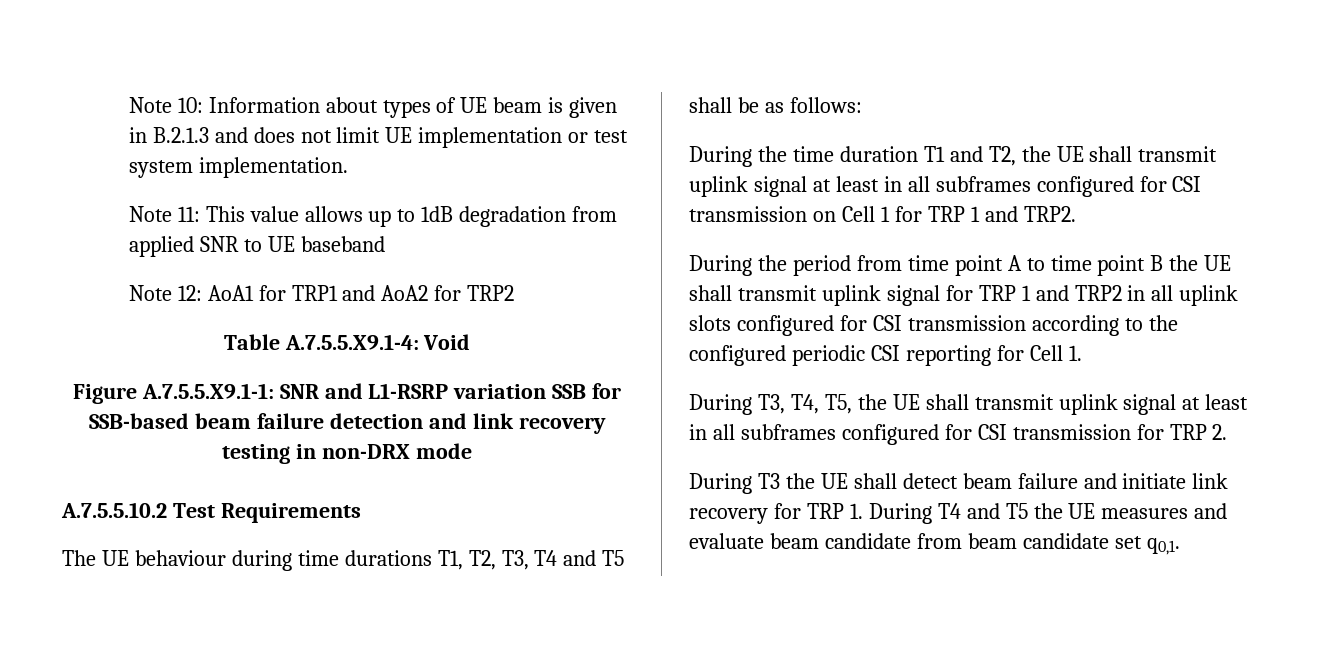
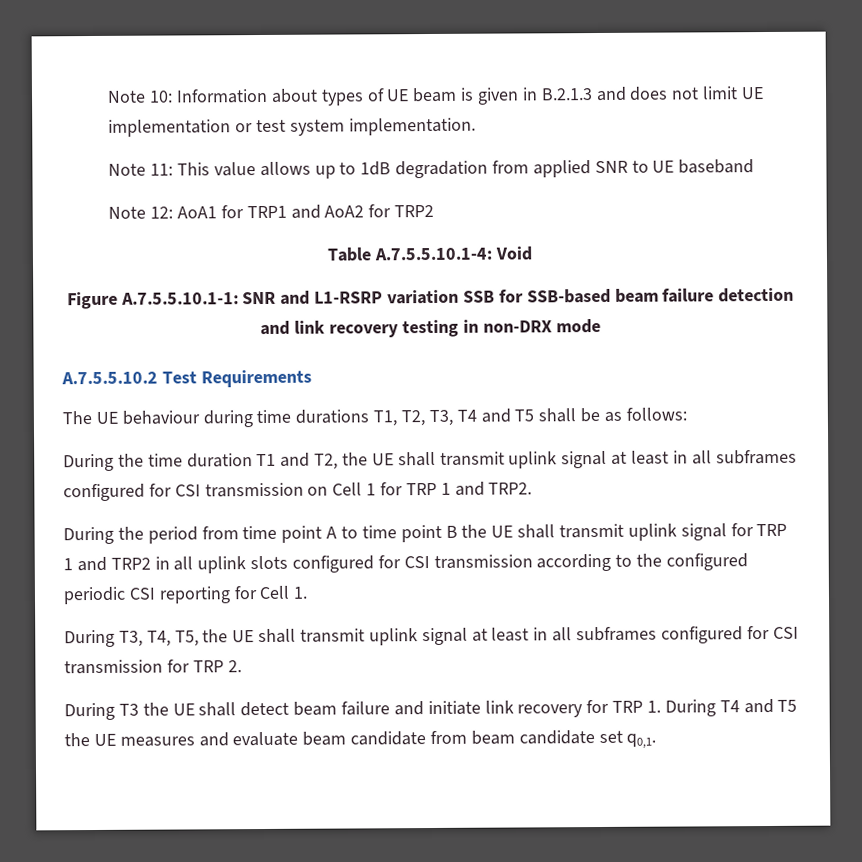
[284,334,419,350] A.7.5.5.X9.1-4: -> [374,247,492,261] A.7.5.5.10.1-4:
[141,383,274,399] A.7.5.5.X9.1-1: -> [120,292,239,305] A.7.5.5.10.1-1:

